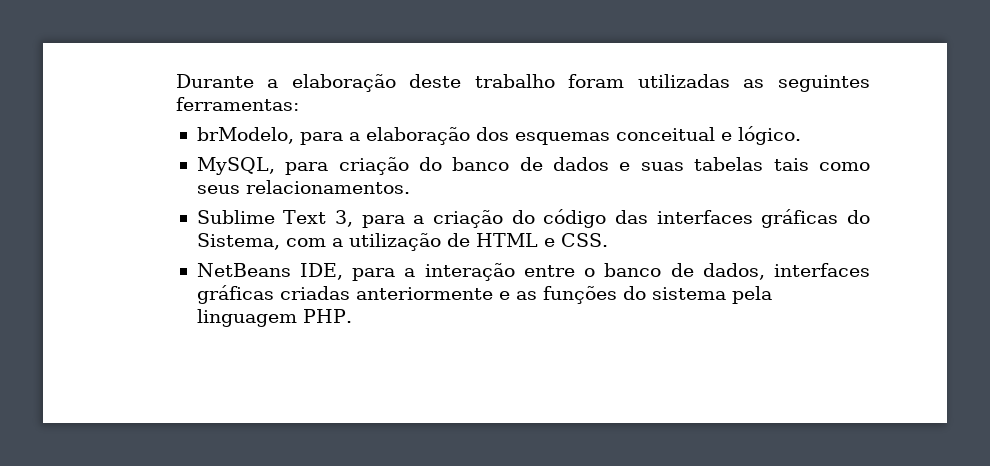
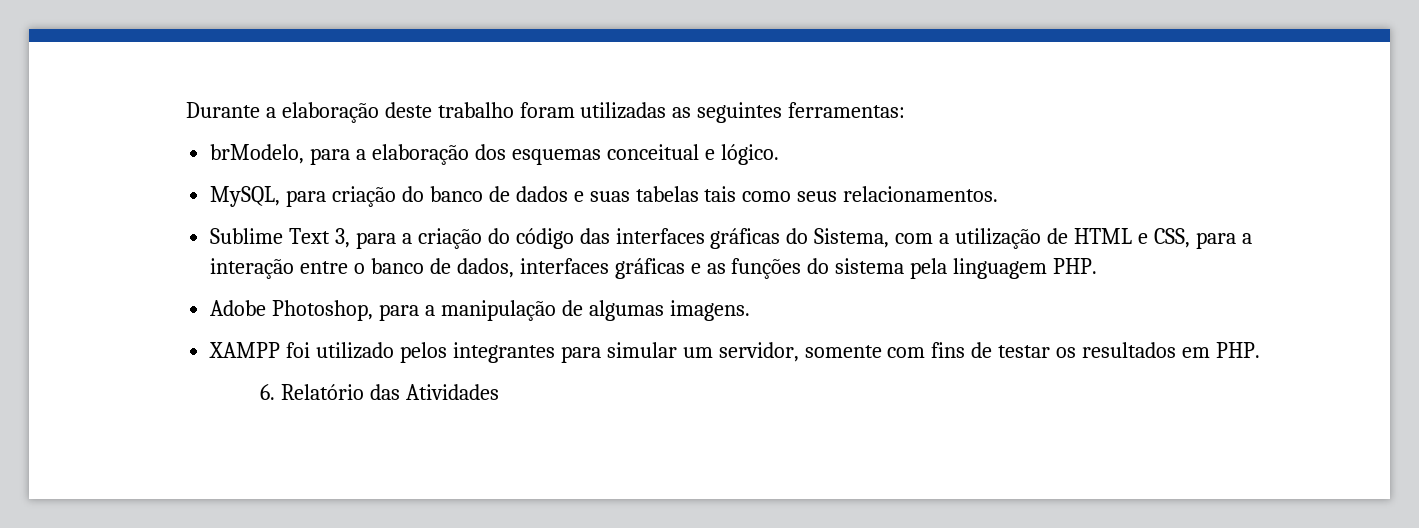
[560,233,608,247] [196,263,344,280] CSS. // NetBeans IDE, -> [1153,228,1190,248] CSS,
[279,286,493,300] criadas anteriormente -> (685, 268) none
(352, 316) none -> [210,300,750,321] [209,342,1261,363] [259,384,499,400] // Adobe Photoshop, para a manipulação de algumas imagens. // XAMPP foi utilizado pelos integrantes para simular um servidor, somente com fins de testar os resultados em PHP. // 6. Relatório das Atividades

